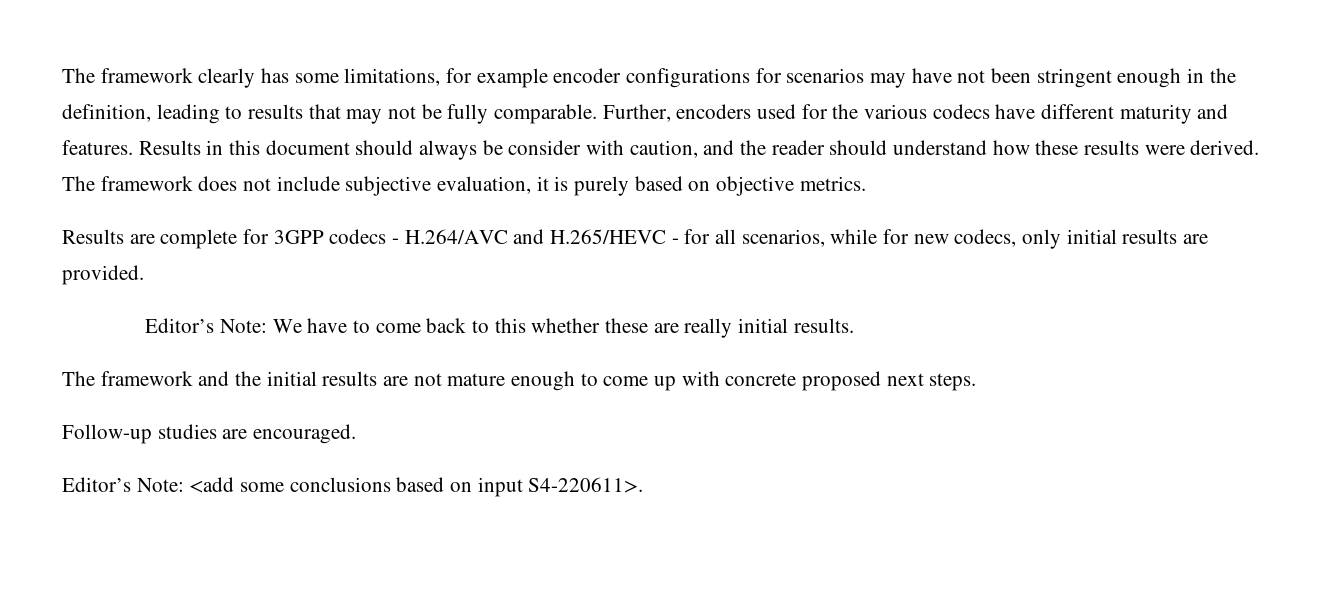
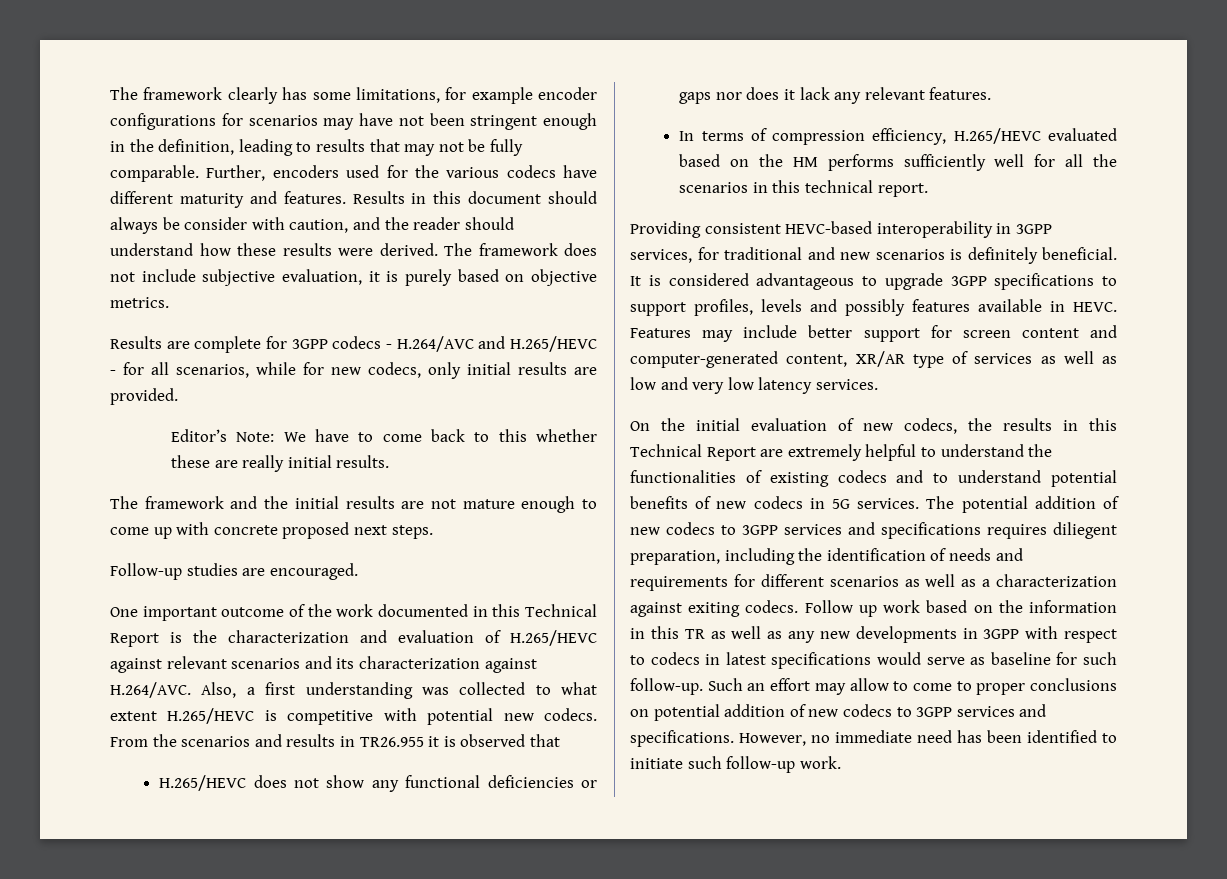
[62,477,644,497] Editor’s Note: <add some conclusions based on input S4-220611>. -> [110,604,597,621] [110,630,597,647] [110,656,537,673] [110,682,597,699] [110,708,597,725] [110,734,560,747] [159,775,597,792] [679,87,992,104] [679,128,1117,145] [679,154,1117,171] [679,180,928,197] [630,221,1052,238] [630,247,1117,264] [630,273,1117,290] [630,299,1117,316] [630,325,1117,342] [630,351,1117,368] [630,377,878,394] [630,418,1117,434] [630,444,1053,461] [630,470,1117,487] [630,496,1119,513] [630,522,1117,539] [630,548,1023,565] [630,574,1117,591] [630,600,1117,617] [630,626,1117,643] [630,652,1117,669] [630,678,1117,695] [630,704,1047,721] [630,730,1117,747] [630,756,841,773] One important outcome of the work documented in this Technical Report is the characterization and evaluation of H.265/HEVC against relevant scenarios and its characterization against H.264/AVC. Also, a first understanding was collected to what extent H.265/HEVC is competitive with potential new codecs. From the scenarios and results in TR26.955 it is observed that // H.265/HEVC does not show any functional deficiencies or gaps nor does it lack any relevant features. // In terms of compression efficiency, H.265/HEVC evaluated based on the HM performs sufficiently well for all the scenarios in this technical report. // Providing consistent HEVC-based interoperability in 3GPP services, for traditional and new scenarios is definitely beneficial. It is considered advantageous to upgrade 3GPP specifications to support profiles, levels and possibly features available in HEVC. Features may include better support for screen content and computer-generated content, XR/AR type of services as well as low and very low latency services. // On the initial evaluation of new codecs, the results in this Technical Report are extremely helpful to understand the functionalities of existing codecs and to understand potential benefits of new codecs in 5G services. The potential addition of new codecs to 3GPP services and specifications requires diliegent preparation, including the identification of needs and requirements for different scenarios as well as a characterization against exiting codecs. Follow up work based on the information in this TR as well as any new developments in 3GPP with respect to codecs in latest specifications would serve as baseline for such follow-up. Such an effort may allow to come to proper conclusions on potential addition of new codecs to 3GPP services and specifications. However, no immediate need has been identified to initiate such follow-up work.

